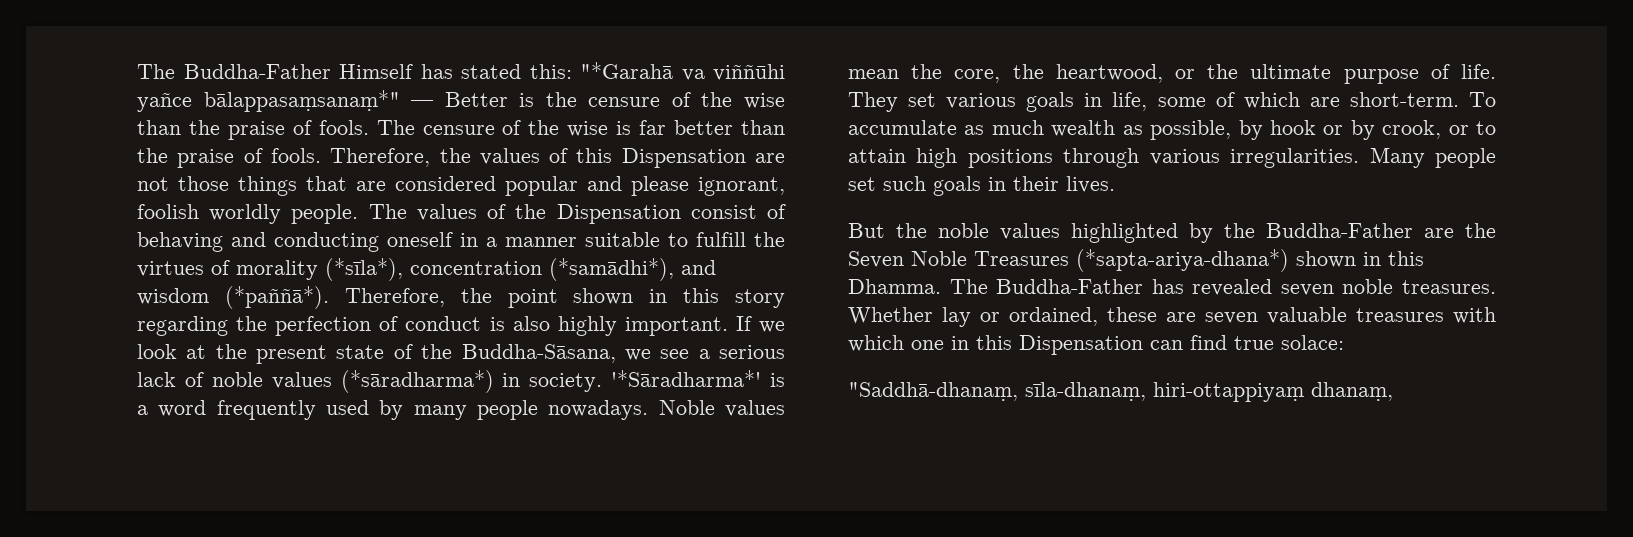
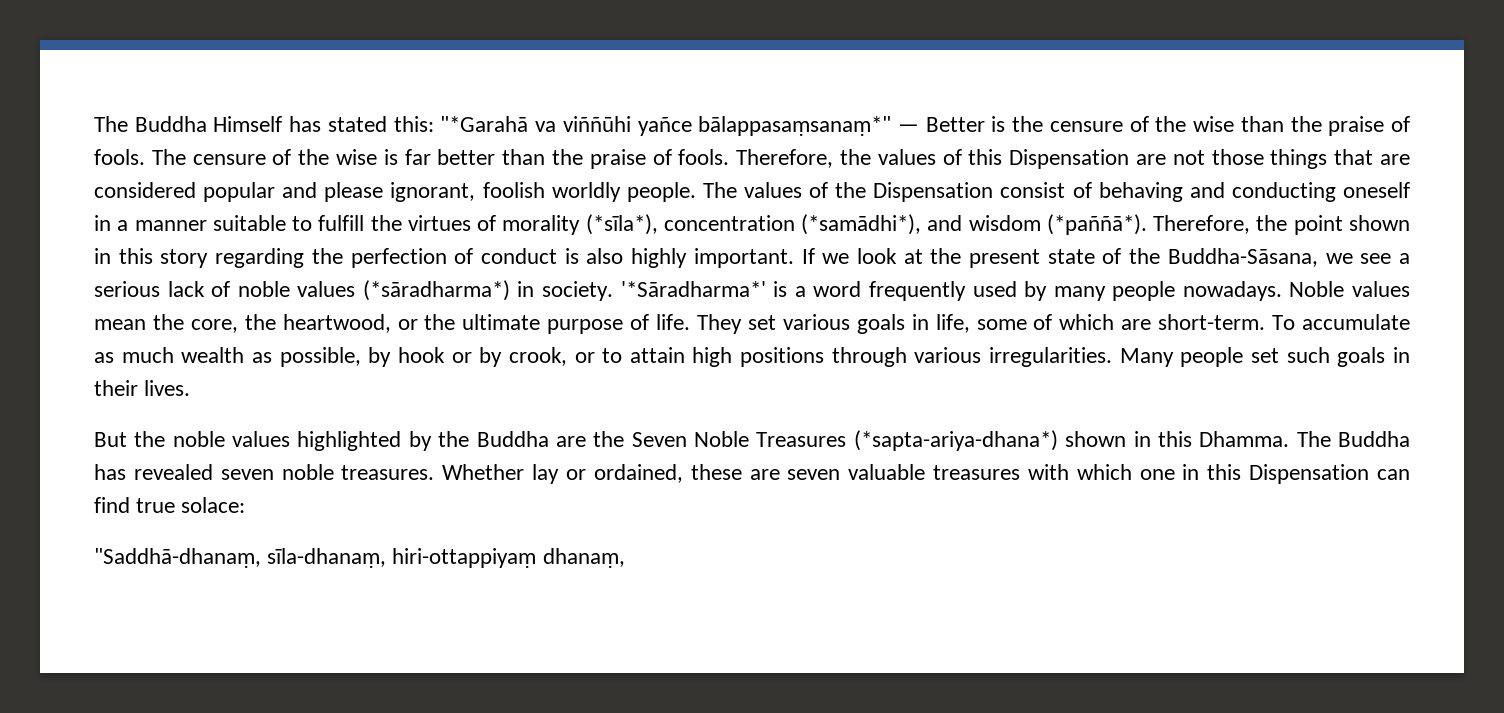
[137,64,331,79] The Buddha-Father -> [94,116,207,132] The Buddha
[1266,223,1413,238] Buddha-Father -> [476,431,549,447] Buddha
[996,279,1144,294] Buddha-Father -> [1338,431,1411,447] Buddha

